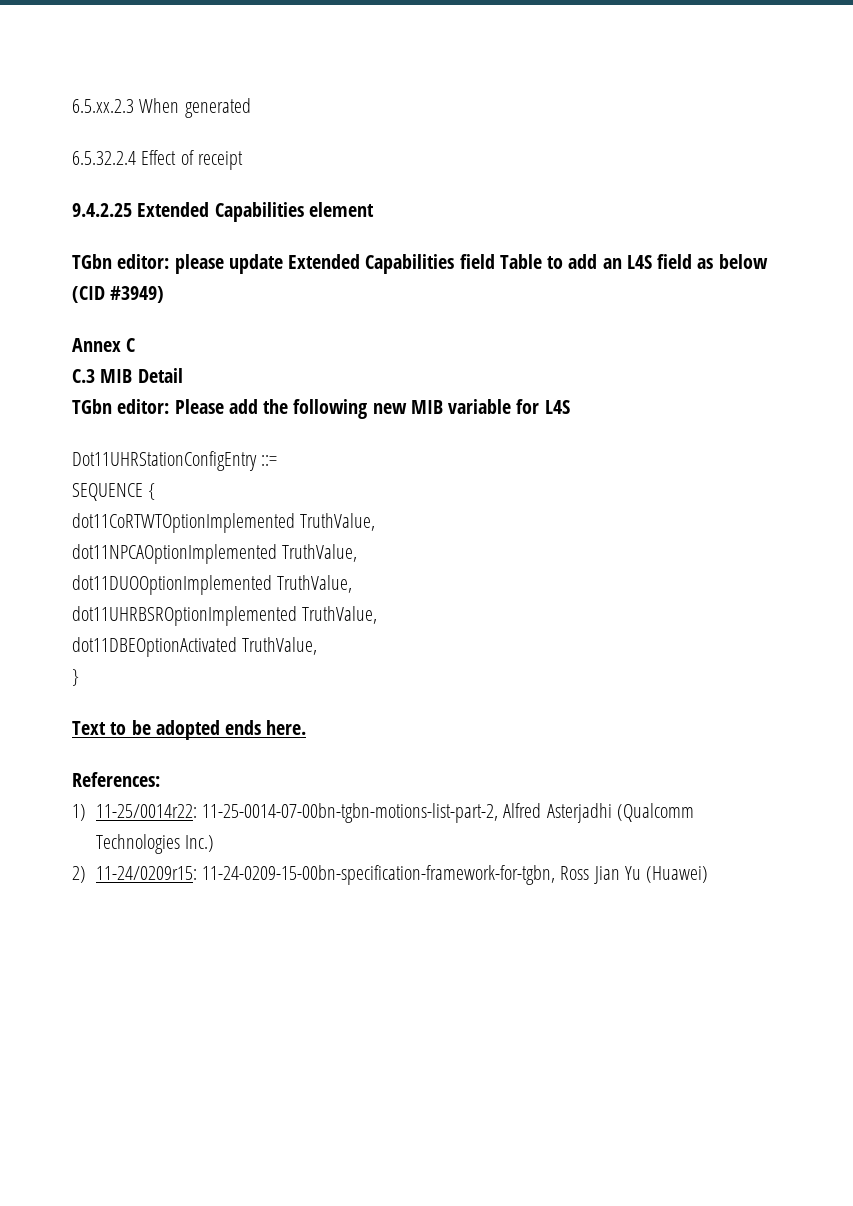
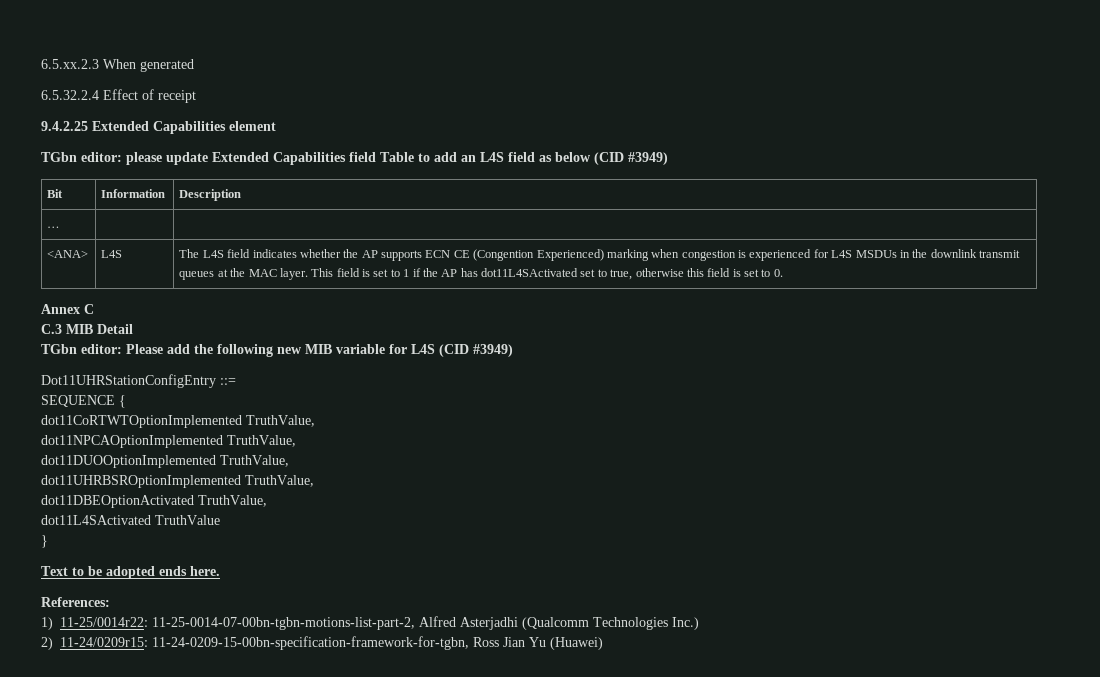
(165, 294) none -> [47,189,64,198] [101,189,166,198] [179,189,242,201] [47,226,61,228] [47,250,89,258] [101,250,123,258] [179,249,1021,261] [179,268,783,280] // Bit | Information | Description // … | | // <ANA> | L4S | The L4S field indicates whether the AP supports ECN CE (Congention Experienced) marking when congestion is experienced for L4S MSDUs in the downlink transmit queues at the MAC layer. This field is set to 1 if the AP has dot11L4SActivated set to true, otherwise this field is set to 0.
(570, 407) none -> [439,344,513,357] (CID #3949)
(318, 646) none -> [41,515,220,525] // dot11L4SActivated TruthValue

